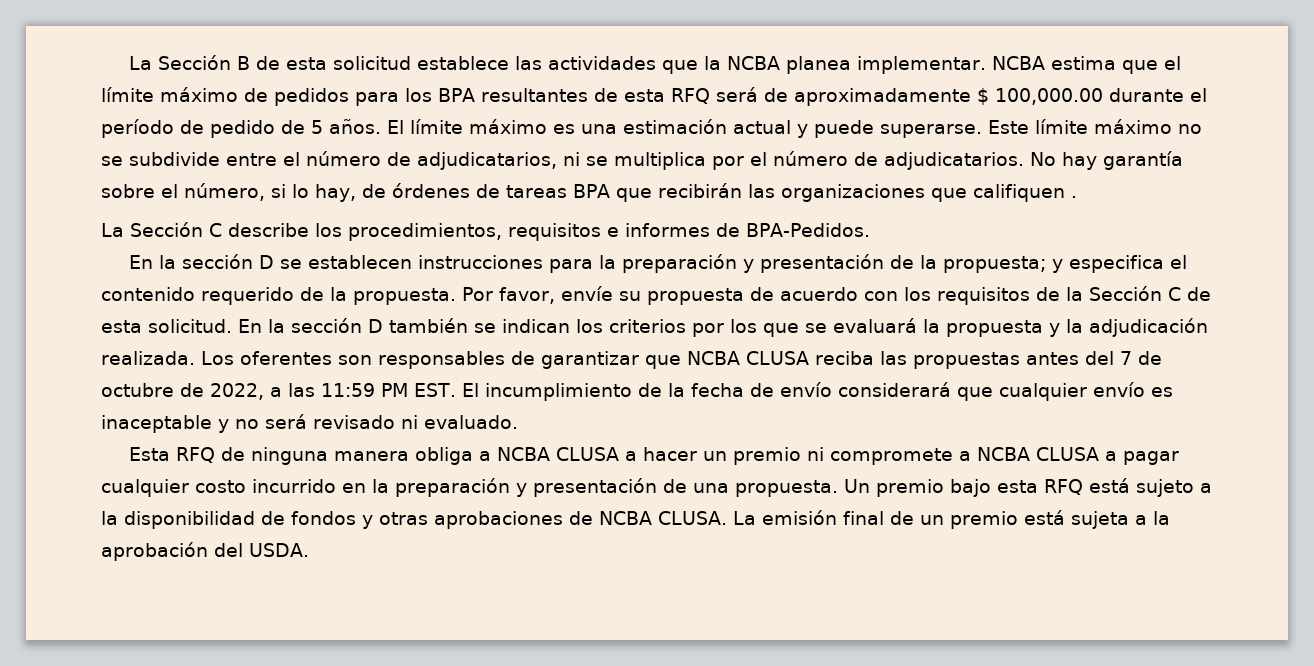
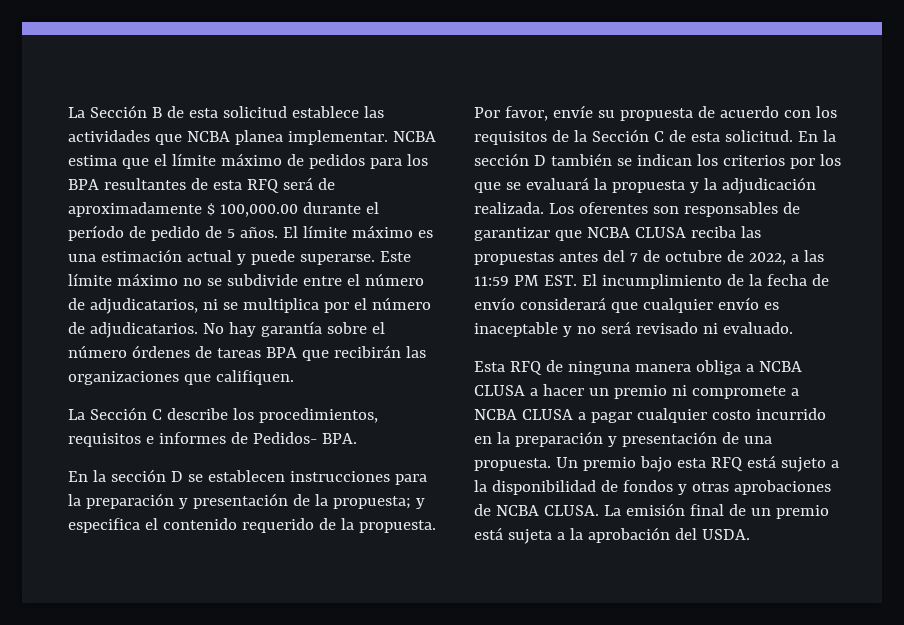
[704,56,722,70] la -> (182, 139) none
[184,183,386,202] número, si lo hay, de -> [68,345,127,358] número
[972,184,1077,202] califiquen . -> [215,370,294,385] califiquen.
[746,223,870,237] BPA-Pedidos. -> [252,432,357,444] Pedidos- BPA.

